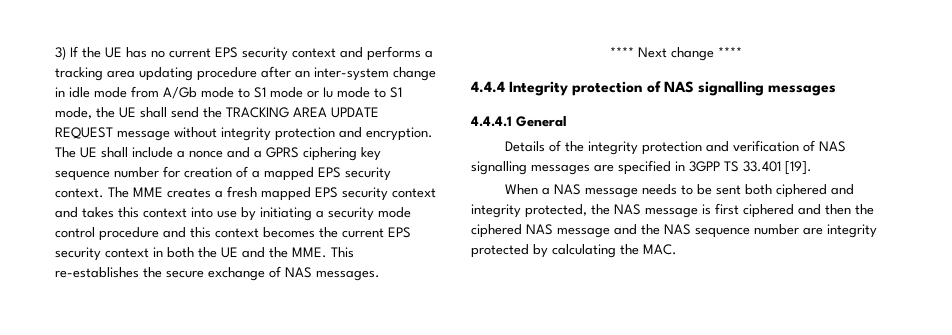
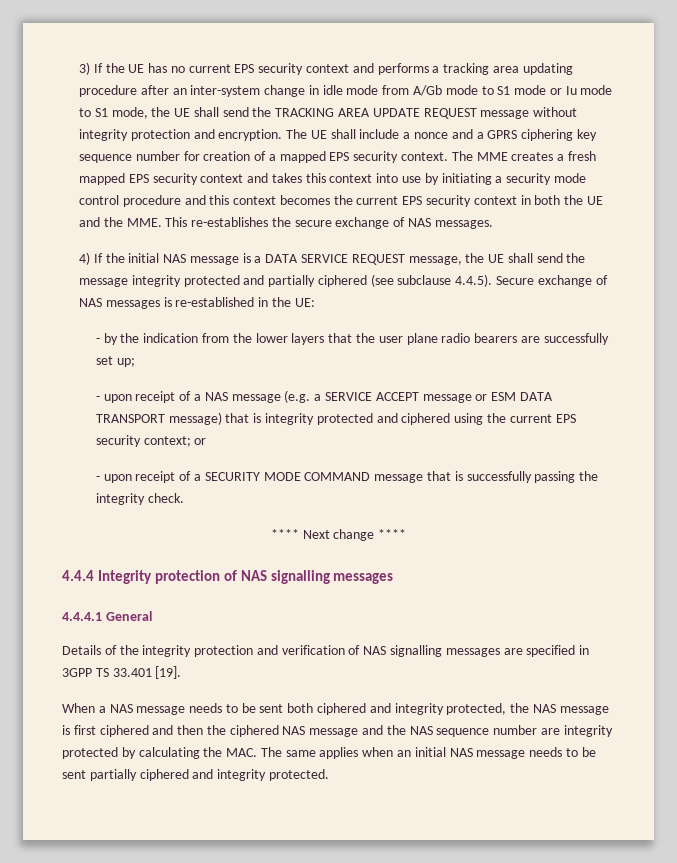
(380, 275) none -> [78,252,586,265] [78,274,608,287] [78,297,315,309] [95,333,609,345] [95,356,135,367] [95,390,553,403] [95,412,576,425] [95,435,207,447] [95,471,599,483] [95,493,184,505] // 4) If the initial NAS message is a DATA SERVICE REQUEST message, the UE shall send the message integrity protected and partially ciphered (see subclause 4.4.5). Secure exchange of NAS messages is re-established in the UE: // - by the indication from the lower layers that the user plane radio bearers are successfully set up; // - upon receipt of a NAS message (e.g. a SERVICE ACCEPT message or ESM DATA TRANSPORT message) that is integrity protected and ciphered using the current EPS security context; or // - upon receipt of a SECURITY MODE COMMAND message that is successfully passing the integrity check.
(677, 249) none -> [260,747,596,759] [62,769,329,781] The same applies when an initial NAS message needs to be sent partially ciphered and integrity protected.

